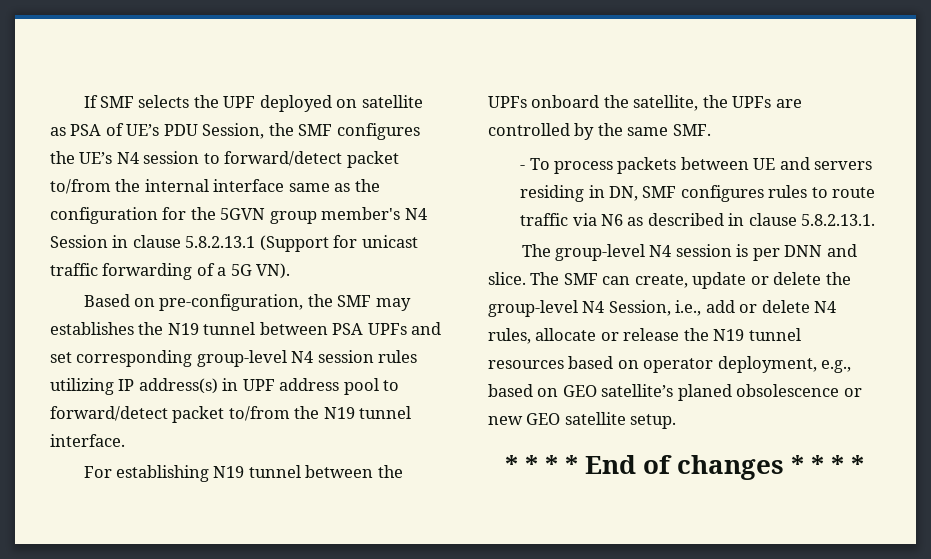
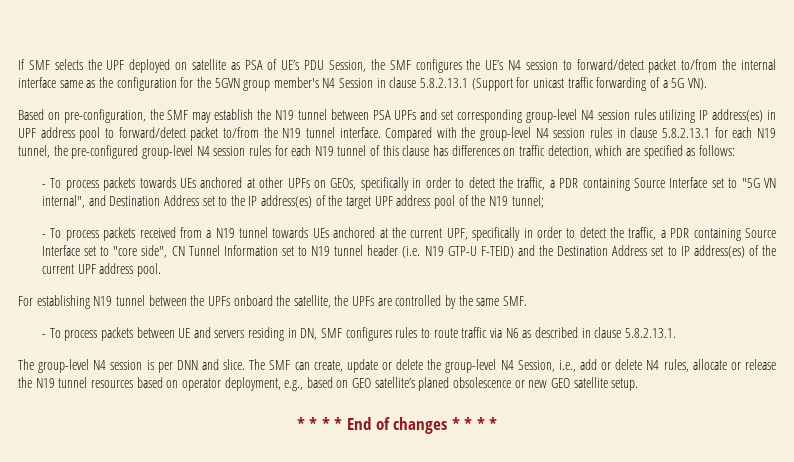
[50,322,134,335] establishes -> [214,109,254,120] establish
[138,378,218,394] address(s) -> [712,109,764,122] address(es)
(125, 440) none -> [385,127,777,141] [18,145,735,159] [41,177,777,191] [41,195,544,209] [41,227,777,241] [41,245,776,258] [41,263,161,277] Compared with the group-level N4 session rules in clause 5.8.2.13.1 for each N19 tunnel, the pre-configured group-level N4 session rules for each N19 tunnel of this clause has differences on traffic detection, which are specified as follows: // - To process packets towards UEs anchored at other UPFs on GEOs, specifically in order to detect the traffic, a PDR containing Source Interface set to "5G VN internal", and Destination Address set to the IP address(es) of the target UPF address pool of the N19 tunnel; // - To process packets received from a N19 tunnel towards UEs anchored at the current UPF, specifically in order to detect the traffic, a PDR containing Source Interface set to "core side", CN Tunnel Information set to N19 tunnel header (i.e. N19 GTP-U F-TEID) and the Destination Address set to IP address(es) of the current UPF address pool.

